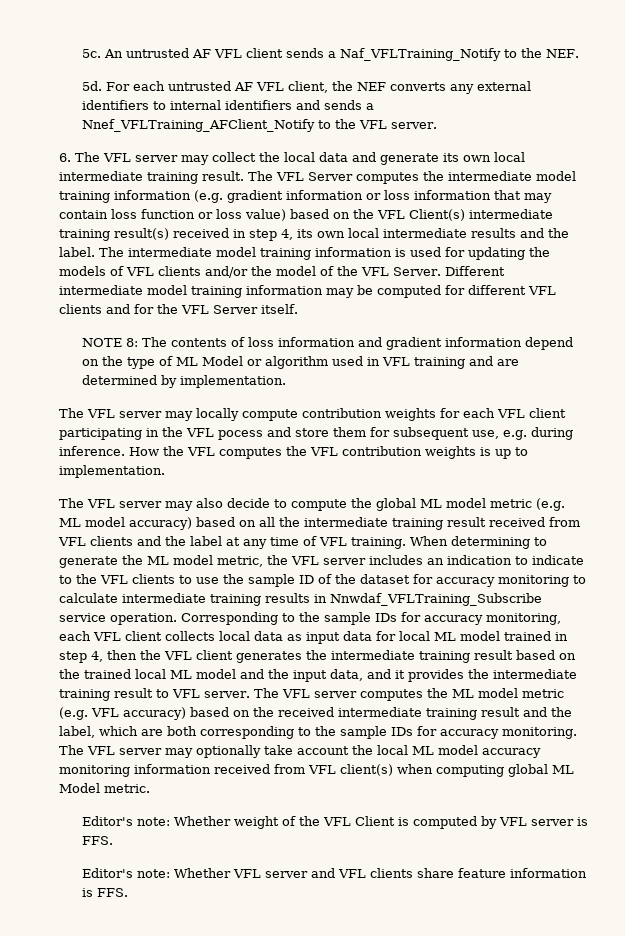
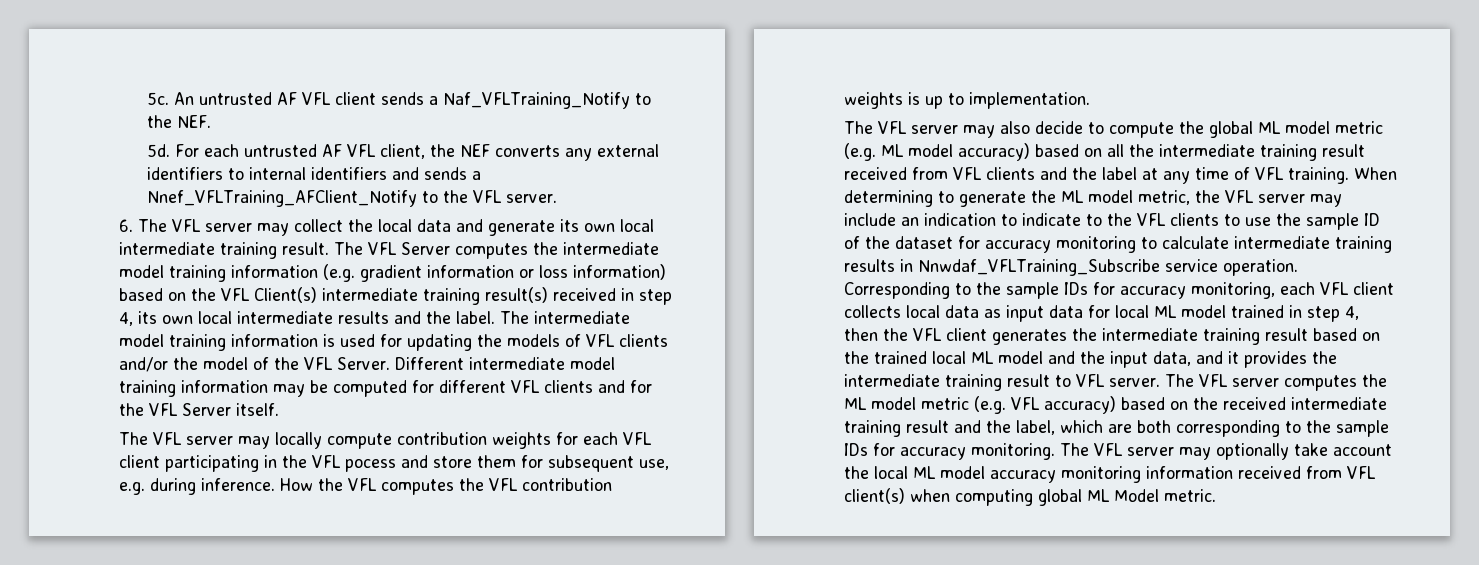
[413,190,552,203] [58,209,286,221] information that may contain loss function or loss value) -> [573,264,667,280] information)
[81,337,573,350] [81,356,519,369] [81,375,286,388] // NOTE 8: The contents of loss information and gradient information depend on the type of ML Model or algorithm used in VFL training and are determined by implementation. -> (280, 409) none
[368,555,423,565] includes -> [1310,194,1343,207] [844,213,897,226] may include
[81,816,588,829] [81,836,113,845] [81,868,587,878] [81,888,128,897] // Editor's note: Whether weight of the VFL Client is computed by VFL server is FFS. // Editor's note: Whether VFL server and VFL clients share feature information is FFS. -> (1217, 495) none

